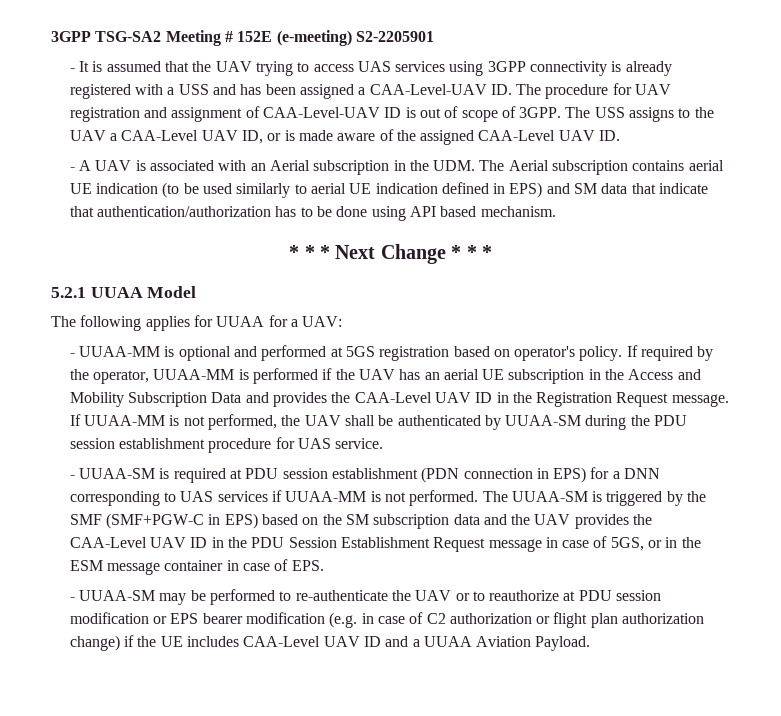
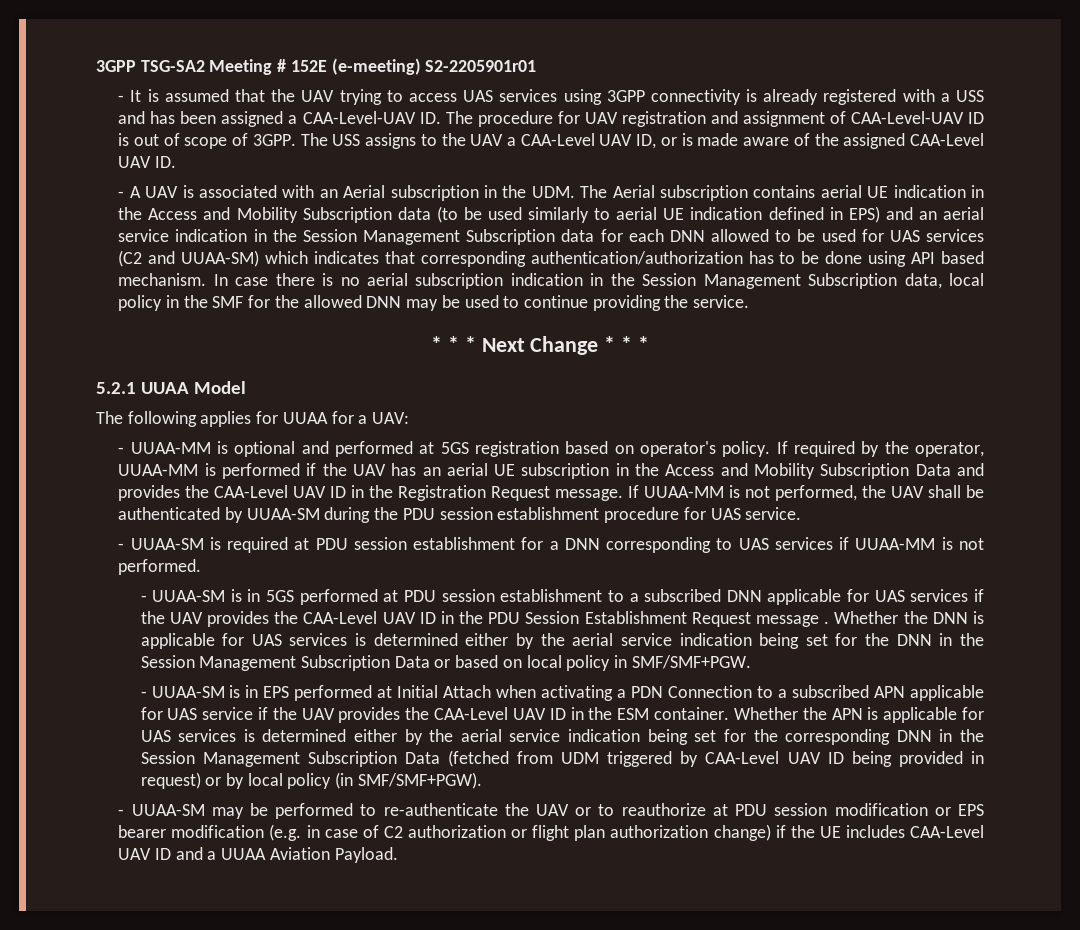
[355,31,434,42] S2-2205901 -> [425,60,537,72] S2-2205901r01
(158, 188) none -> [971,185,985,198] [118,207,431,223] in the Access and Mobility Subscription data
[574,183,709,194] [69,206,94,217] SM data that indicate that -> [918,207,984,220] [118,229,985,245] [118,250,526,267] an aerial service indication in the Session Management Subscription data for each DNN allowed to be used for UAS services (C2 and UUAA-SM) which indicates that corresponding
(556, 211) none -> [213,273,984,289] [118,295,750,311] In case there is no aerial subscription indication in the Session Management Subscription data, local policy in the SMF for the allowed DNN may be used to continue providing the service.
[421,467,587,483] (PDN connection in EPS) -> (516, 543) none
[482,491,707,506] [69,513,507,529] The UUAA-SM is triggered by the SMF (SMF+PGW-C in EPS) based on the SM subscription data and -> [140,589,984,605] // - UUAA-SM is in 5GS performed at PDU session establishment to a subscribed DNN applicable for UAS services if
[545,536,701,551] [69,559,324,575] in case of 5GS, or in the ESM message container in case of EPS. -> [824,611,985,624] [140,633,984,649] [140,655,751,671] [140,685,984,701] [140,707,984,723] [140,729,984,745] [140,750,984,767] [140,772,482,789] . Whether the DNN is applicable for UAS services is determined either by the aerial service indication being set for the DNN in the Session Management Subscription Data or based on local policy in SMF/SMF+PGW. // - UUAA-SM is in EPS performed at Initial Attach when activating a PDN Connection to a subscribed APN applicable for UAS service if the UAV provides the CAA-Level UAV ID in the ESM container. Whether the APN is applicable for UAS services is determined either by the aerial service indication being set for the corresponding DNN in the Session Management Subscription Data (fetched from UDM triggered by CAA-Level UAV ID being provided in request) or by local policy (in SMF/SMF+PGW).

